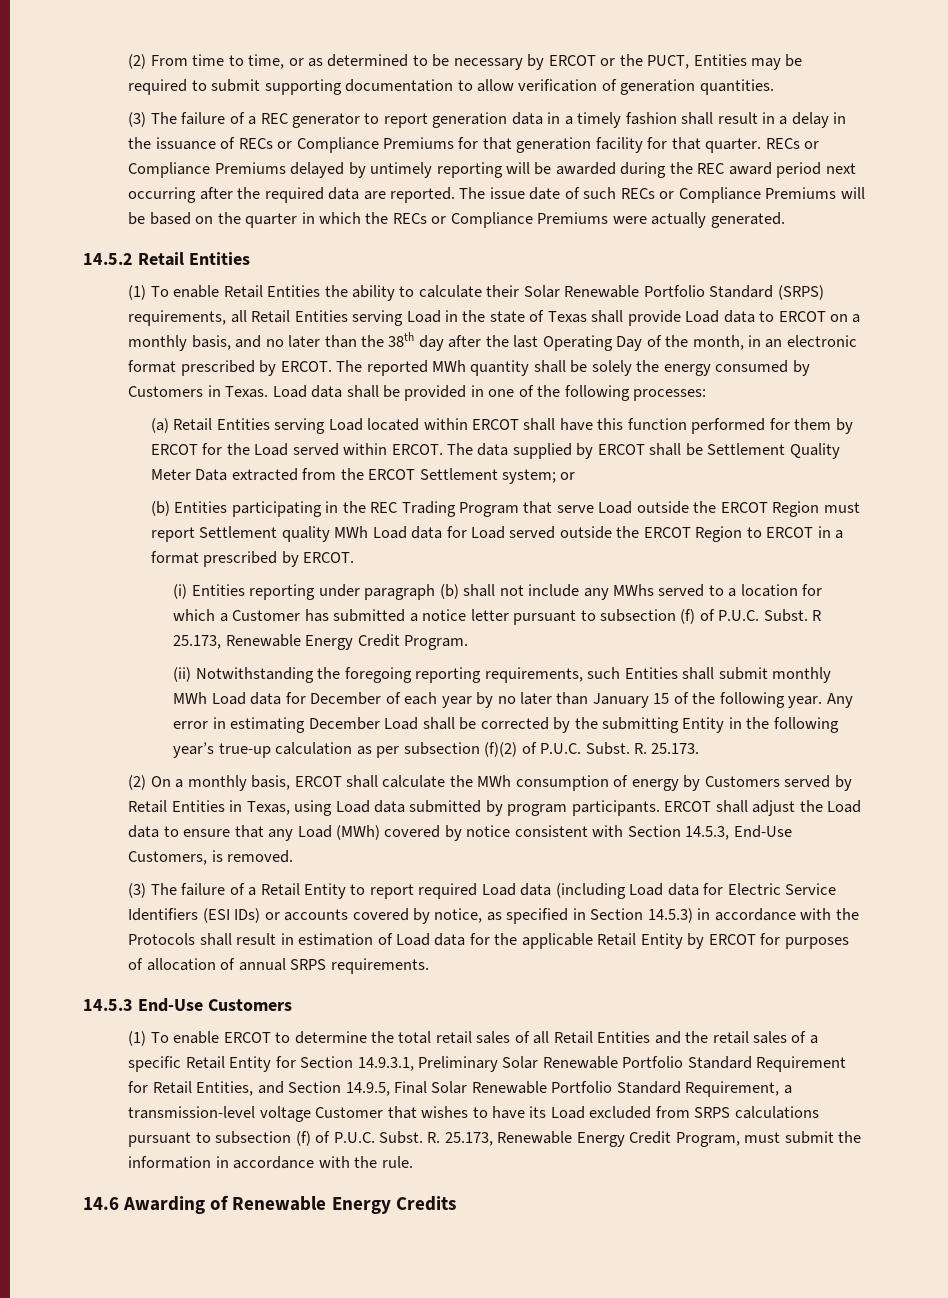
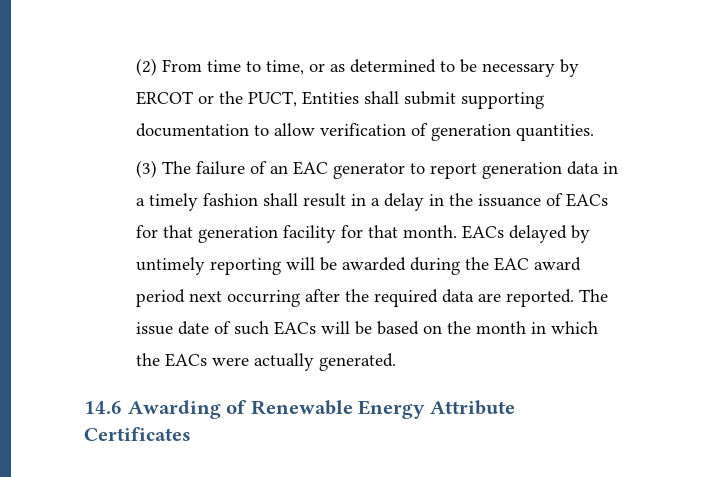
[750,54,803,70] [128,79,207,95] may be required to -> [363,91,399,104] shall
[248,113,288,125] a REC -> [269,161,328,175] an EAC
[238,137,454,153] RECs or Compliance Premiums -> [565,193,608,207] EACs
[705,138,820,153] [128,162,286,178] quarter. RECs or Compliance Premiums -> [402,225,504,239] month. EACs
[697,163,725,174] REC -> [493,257,529,271] EAC
[620,187,837,203] RECs or Compliance Premiums -> [273,321,316,335] EACs
[245,213,298,228] quarter -> [475,321,526,334] month
[392,212,609,228] RECs or Compliance Premiums -> [164,353,207,367] EACs
[83,252,250,266] [128,285,824,301] [128,310,861,326] [128,332,857,351] [128,360,810,376] [128,385,707,401] [150,418,853,434] [150,443,840,459] [150,468,576,484] [150,501,860,517] [150,526,844,542] [150,551,355,567] [173,584,823,600] [173,609,822,625] [173,634,469,650] [173,667,832,683] [173,692,853,708] [173,717,839,733] [173,742,700,758] [128,775,852,791] [128,800,862,816] [128,825,792,841] [128,850,294,865] [128,883,836,899] [128,908,859,924] [128,933,849,949] [128,958,429,974] [83,998,292,1012] [128,1031,818,1046] [128,1056,847,1072] [128,1081,792,1097] [128,1106,819,1122] [128,1131,862,1147] [128,1156,413,1169] // 14.5.2 Retail Entities // (1) To enable Retail Entities the ability to calculate their Solar Renewable Portfolio Standard (SRPS) requirements, all Retail Entities serving Load in the state of Texas shall provide Load data to ERCOT on a monthly basis, and no later than the 38th day after the last Operating Day of the month, in an electronic format prescribed by ERCOT. The reported MWh quantity shall be solely the energy consumed by Customers in Texas. Load data shall be provided in one of the following processes: // (a) Retail Entities serving Load located within ERCOT shall have this function performed for them by ERCOT for the Load served within ERCOT. The data supplied by ERCOT shall be Settlement Quality Meter Data extracted from the ERCOT Settlement system; or // (b) Entities participating in the REC Trading Program that serve Load outside the ERCOT Region must report Settlement quality MWh Load data for Load served outside the ERCOT Region to ERCOT in a format prescribed by ERCOT. // (i) Entities reporting under paragraph (b) shall not include any MWhs served to a location for which a Customer has submitted a notice letter pursuant to subsection (f) of P.U.C. Subst. R 25.173, Renewable Energy Credit Program. // (ii) Notwithstanding the foregoing reporting requirements, such Entities shall submit monthly MWh Load data for December of each year by no later than January 15 of the following year. Any error in estimating December Load shall be corrected by the submitting Entity in the following year’s true-up calculation as per subsection (f)(2) of P.U.C. Subst. R. 25.173. // (2) On a monthly basis, ERCOT shall calculate the MWh consumption of energy by Customers served by Retail Entities in Texas, using Load data submitted by program participants. ERCOT shall adjust the Load data to ensure that any Load (MWh) covered by notice consistent with Section 14.5.3, End-Use Customers, is removed. // (3) The failure of a Retail Entity to report required Load data (including Load data for Electric Service Identifiers (ESI IDs) or accounts covered by notice, as specified in Section 14.5.3) in accordance with the Protocols shall result in estimation of Load data for the applicable Retail Entity by ERCOT for purposes of allocation of annual SRPS requirements. // 14.5.3 End-Use Customers // (1) To enable ERCOT to determine the total retail sales of all Retail Entities and the retail sales of a specific Retail Entity for Section 14.9.3.1, Preliminary Solar Renewable Portfolio Standard Requirement for Retail Entities, and Section 14.9.5, Final Solar Renewable Portfolio Standard Requirement, a transmission-level voltage Customer that wishes to have its Load excluded from SRPS calculations pursuant to subsection (f) of P.U.C. Subst. R. 25.173, Renewable Energy Credit Program, must submit the information in accordance with the rule. -> (396, 362) none
[395,1196,456,1211] Credits -> [429,400,515,415] [84,427,191,441] Attribute Certificates

